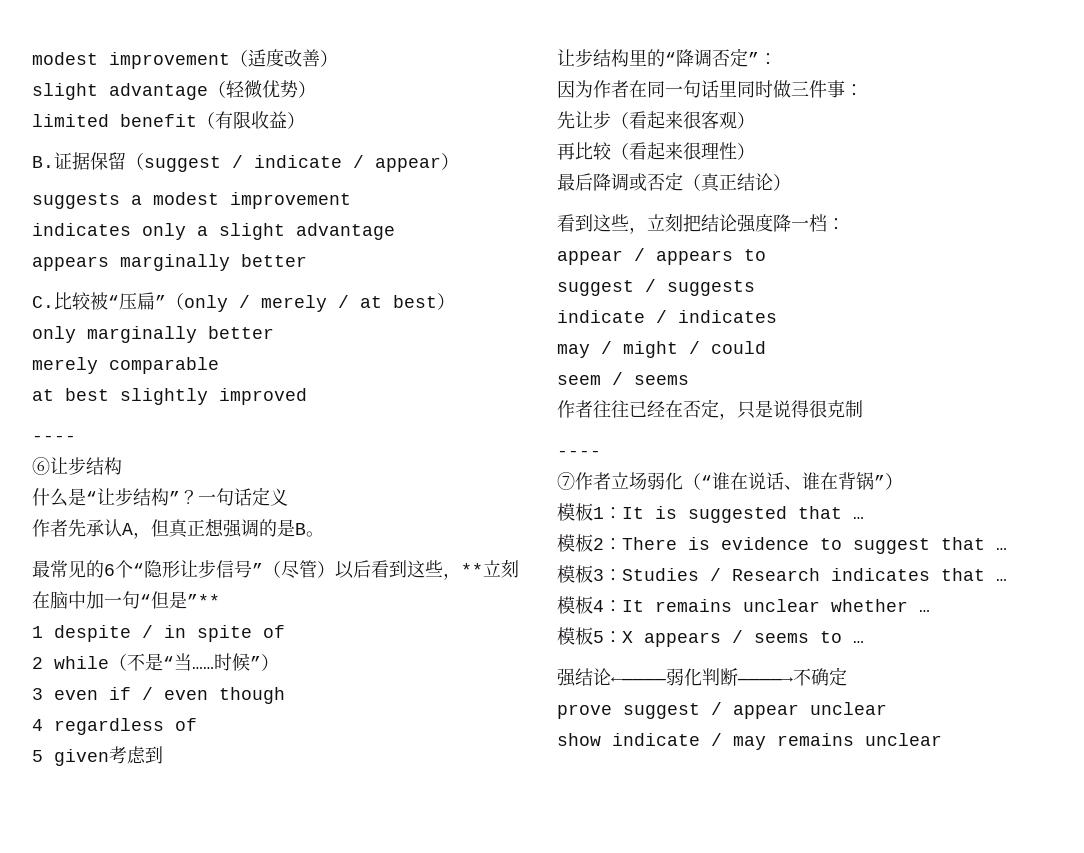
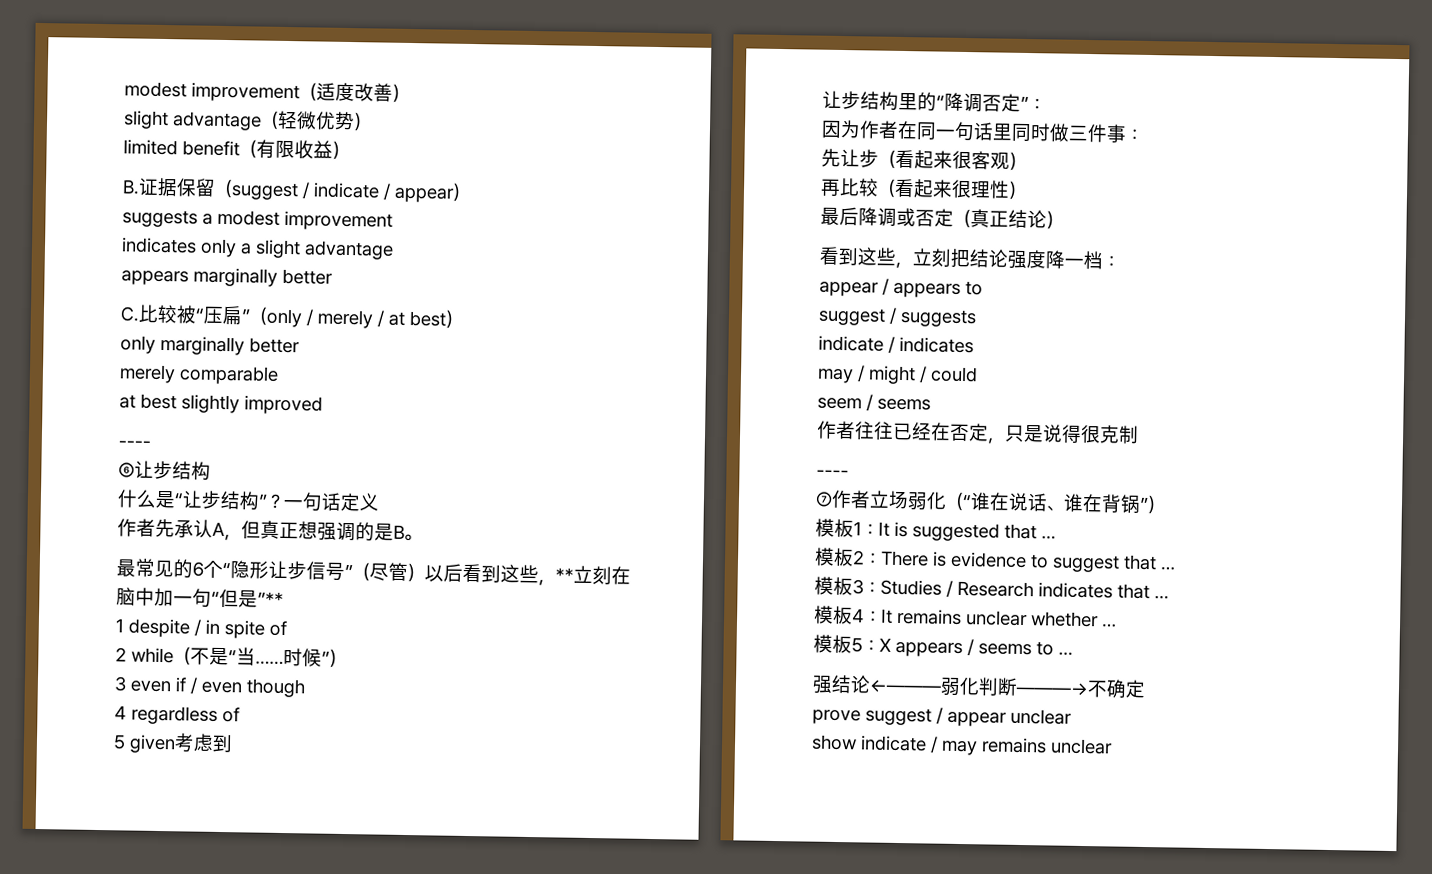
[611,677,666,684] ←———— -> [869,679,942,694] ←———
[737,677,793,684] ————→ -> [1015,681,1089,697] ———→

